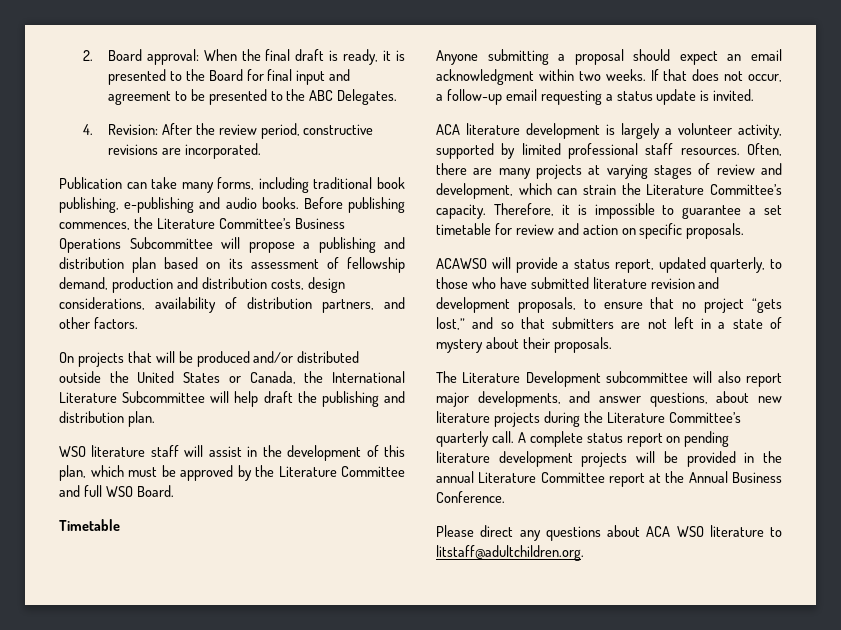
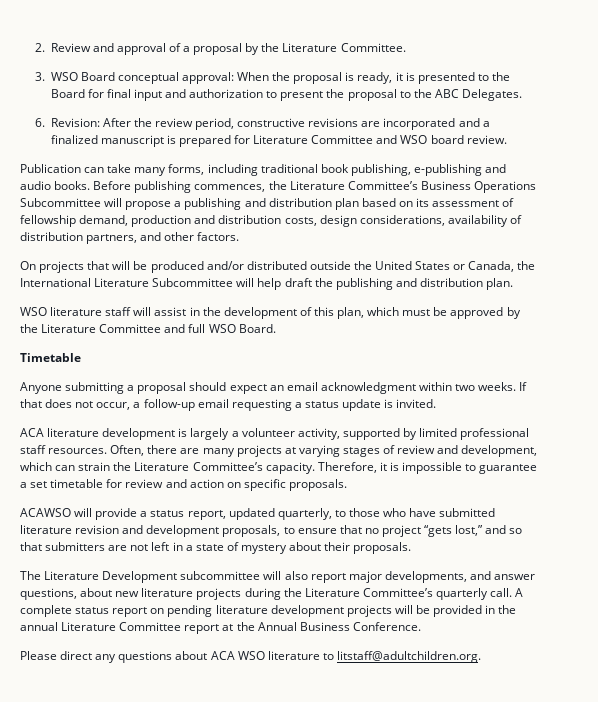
[107,49,142,61] Board -> [50,43,406,55] [34,72,179,84] Review and approval of a proposal by the Literature Committee. // 3. WSO Board conceptual
[265,49,325,61] final draft -> [293,72,343,84] proposal
[107,89,267,105] agreement to be presented -> [189,89,397,101] authorization to present the proposal
[83,124,94,135] 4. -> [34,118,45,127] 6.
[184,143,261,159] incorporated. -> [383,118,490,130] [50,135,507,147] incorporated and a finalized manuscript is prepared for Literature Committee and WSO board review.

